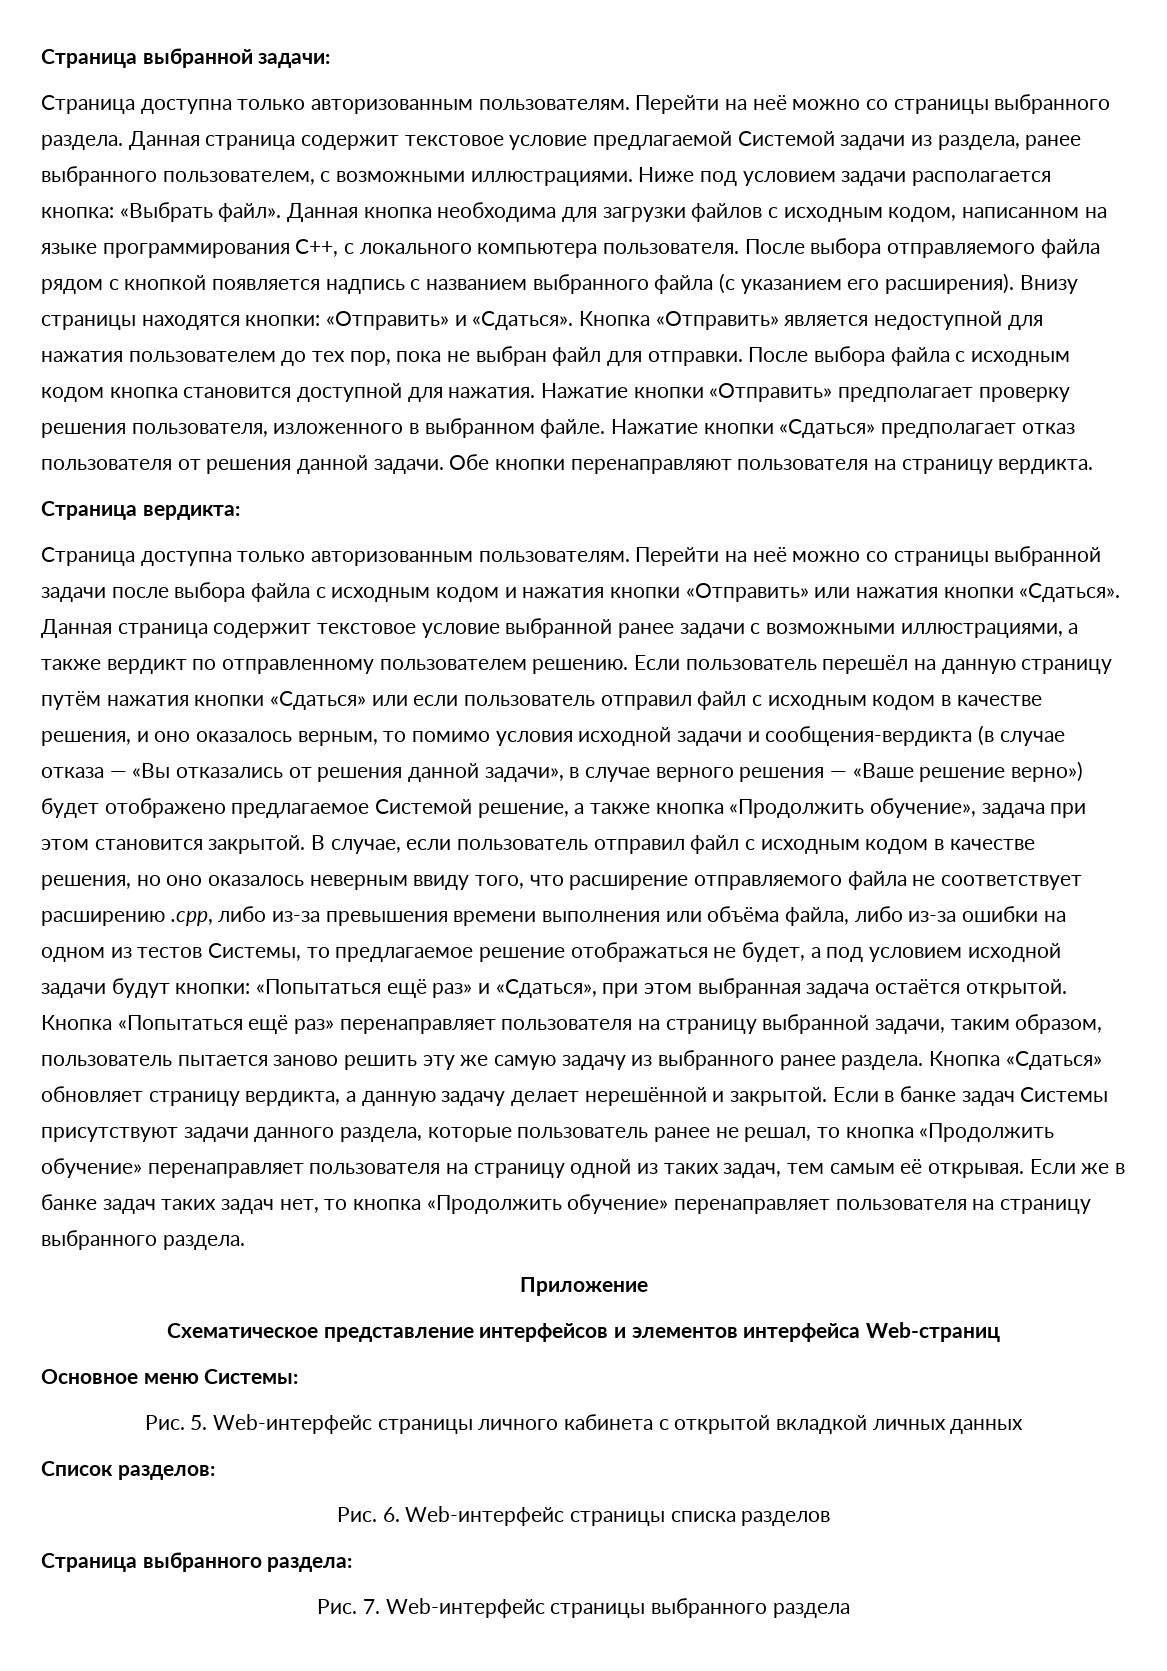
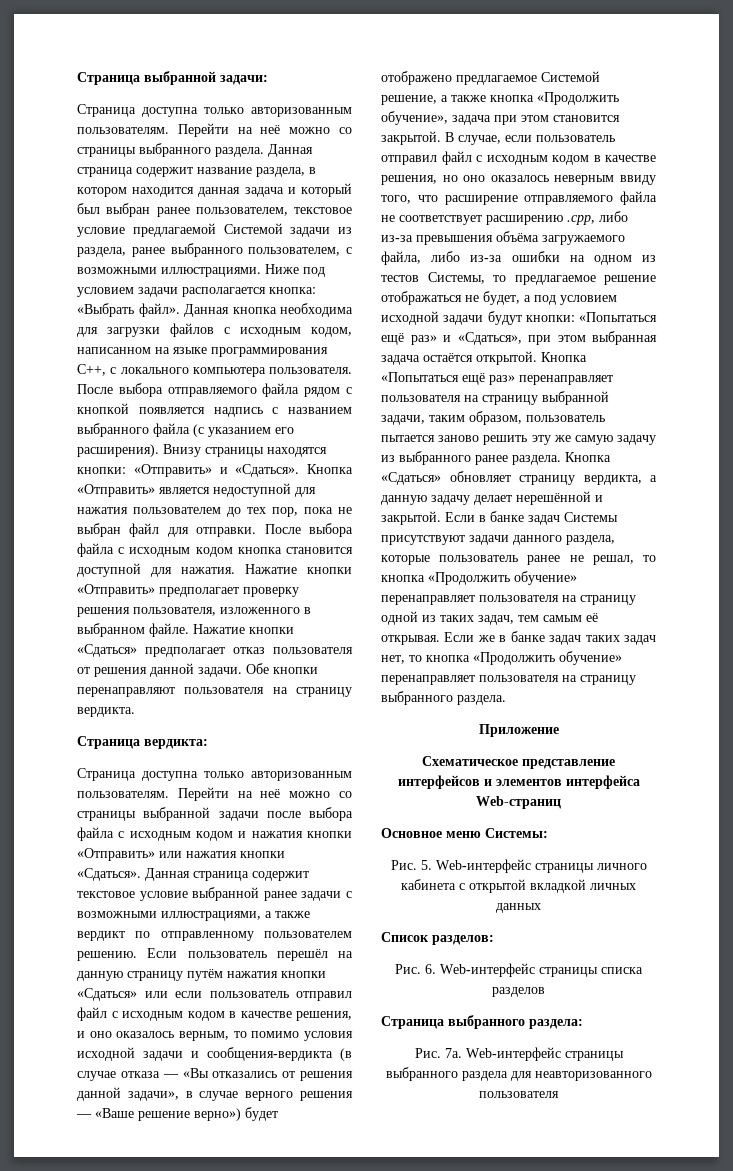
(400, 142) none -> [197,167,316,177] [77,183,352,197] [77,203,288,217] название раздела, в котором находится данная задача и который был выбран ранее пользователем,
[453,906,780,926] времени выполнения или объёма -> [496,231,625,245] объёма загружаемого
[362,1599,380,1614] 7. -> [444,1048,462,1058] 7а.
(850, 1610) none -> [510,1071,652,1081] [479,1091,559,1098] для неавторизованного пользователя

